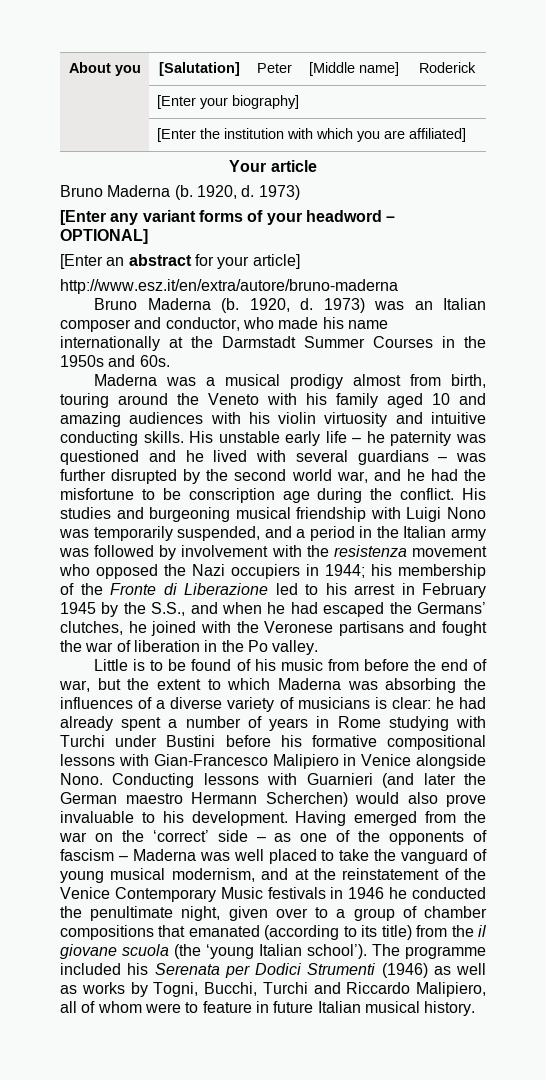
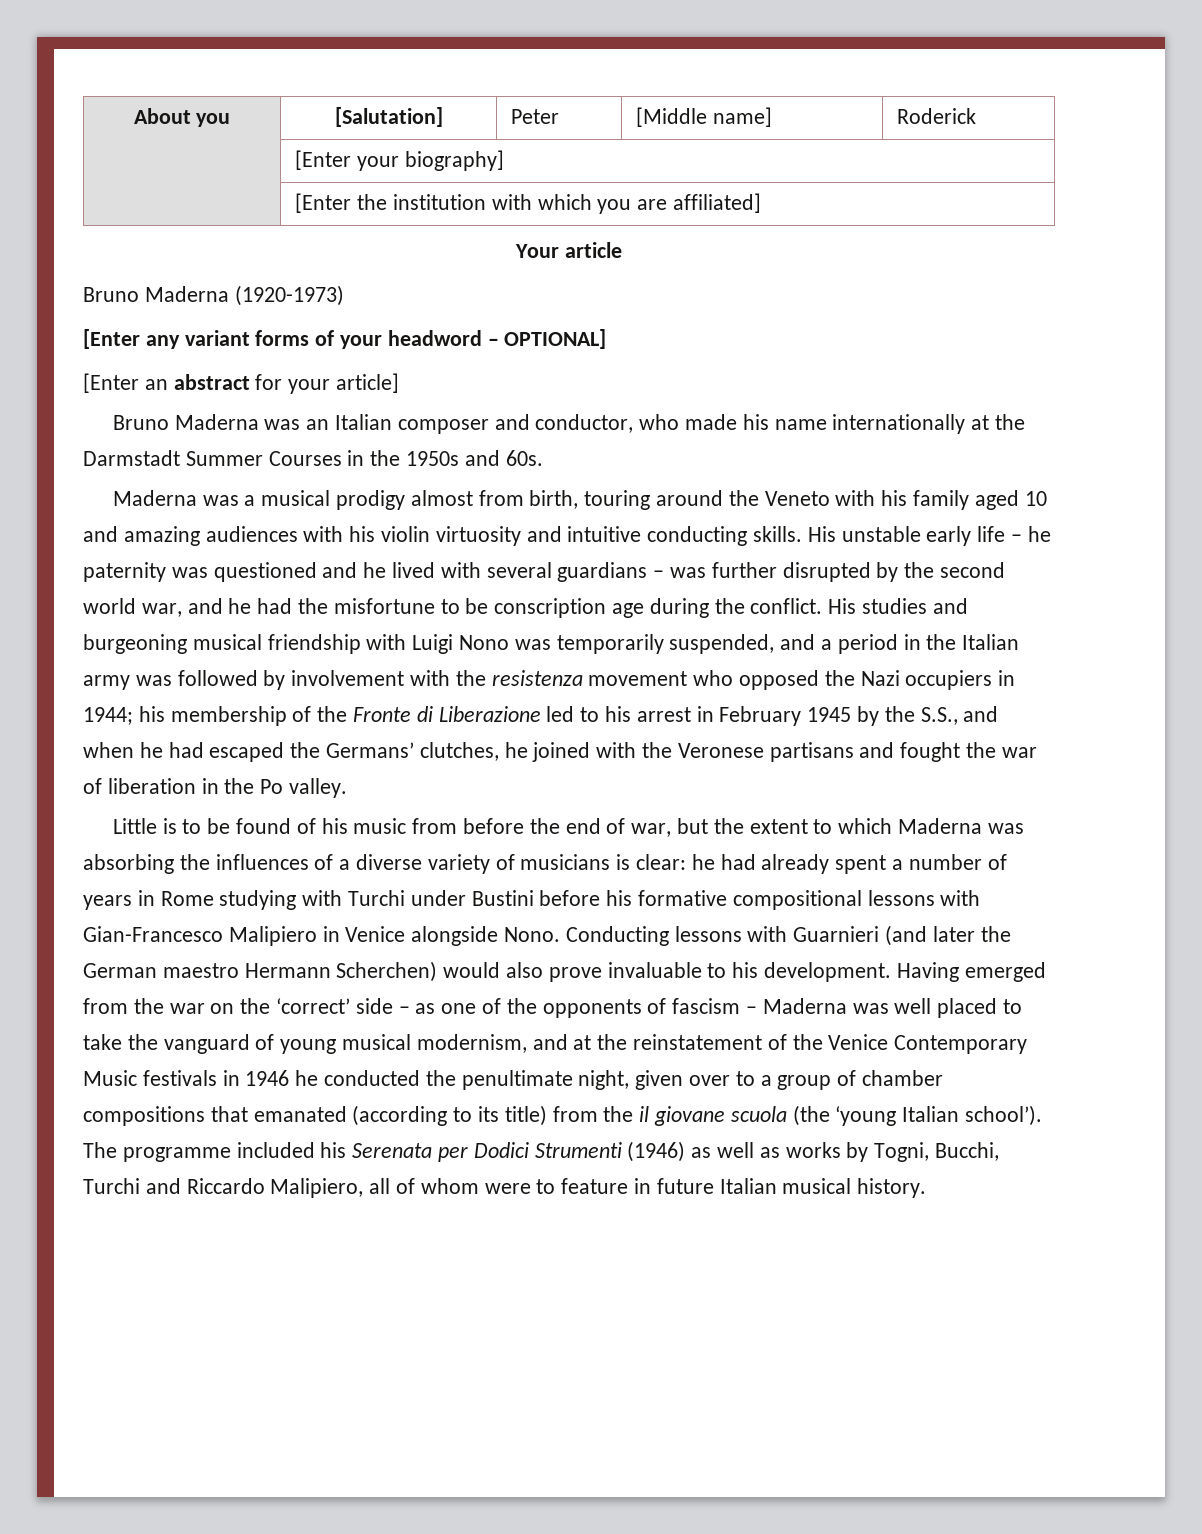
[174,185,300,200] (b. 1920, d. 1973) -> [234,285,344,306] (1920-1973)
[60,279,398,294] [94,298,365,313] // http://www.esz.it/en/extra/autore/bruno-maderna // Bruno Maderna (b. 1920, d. 1973) -> [112,414,259,430] // Bruno Maderna

